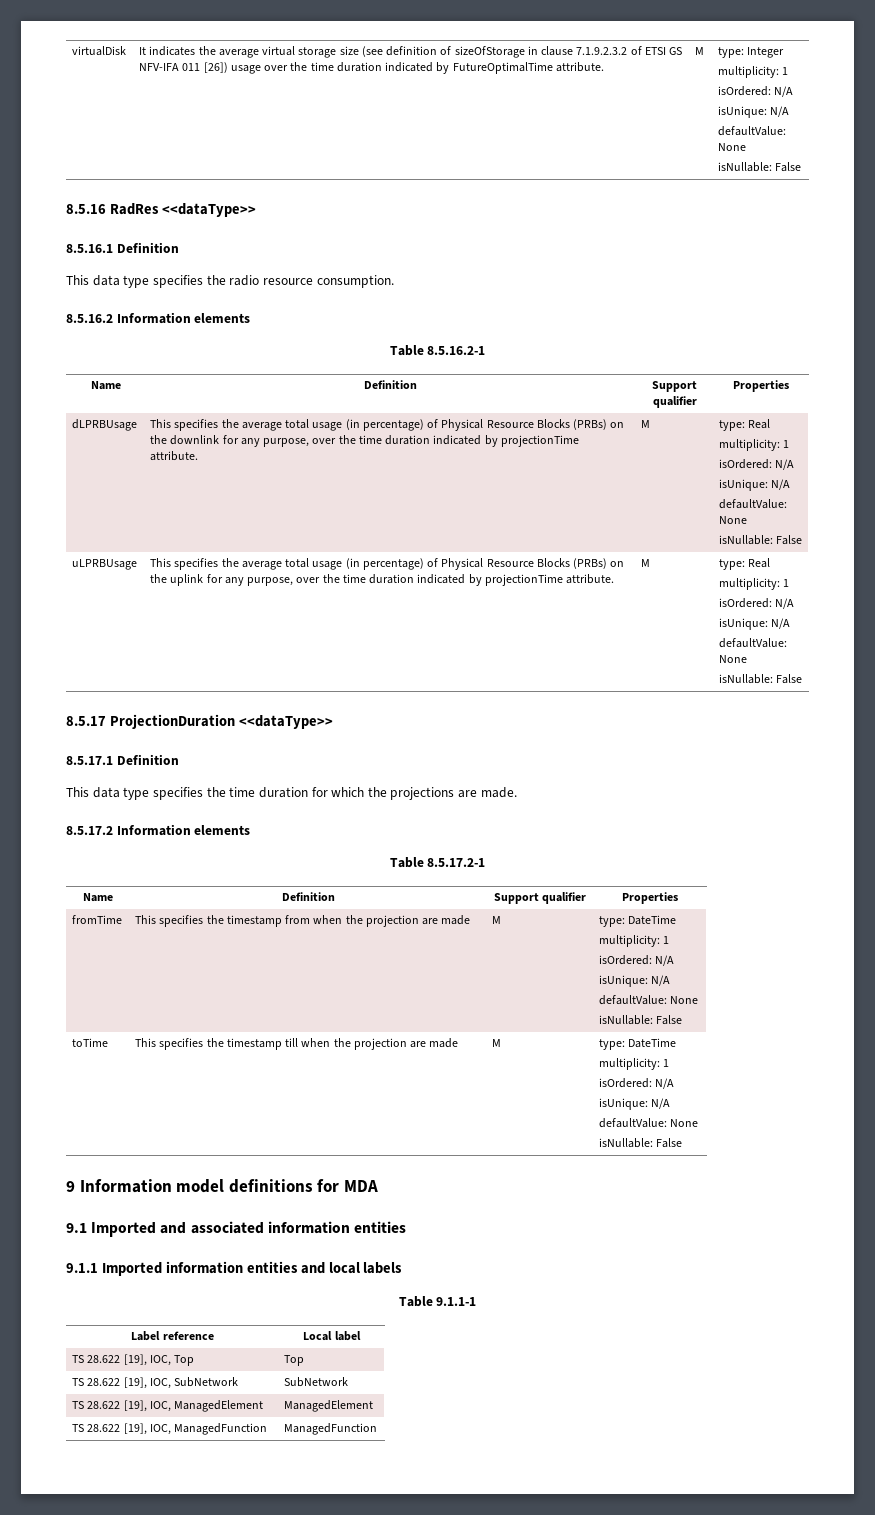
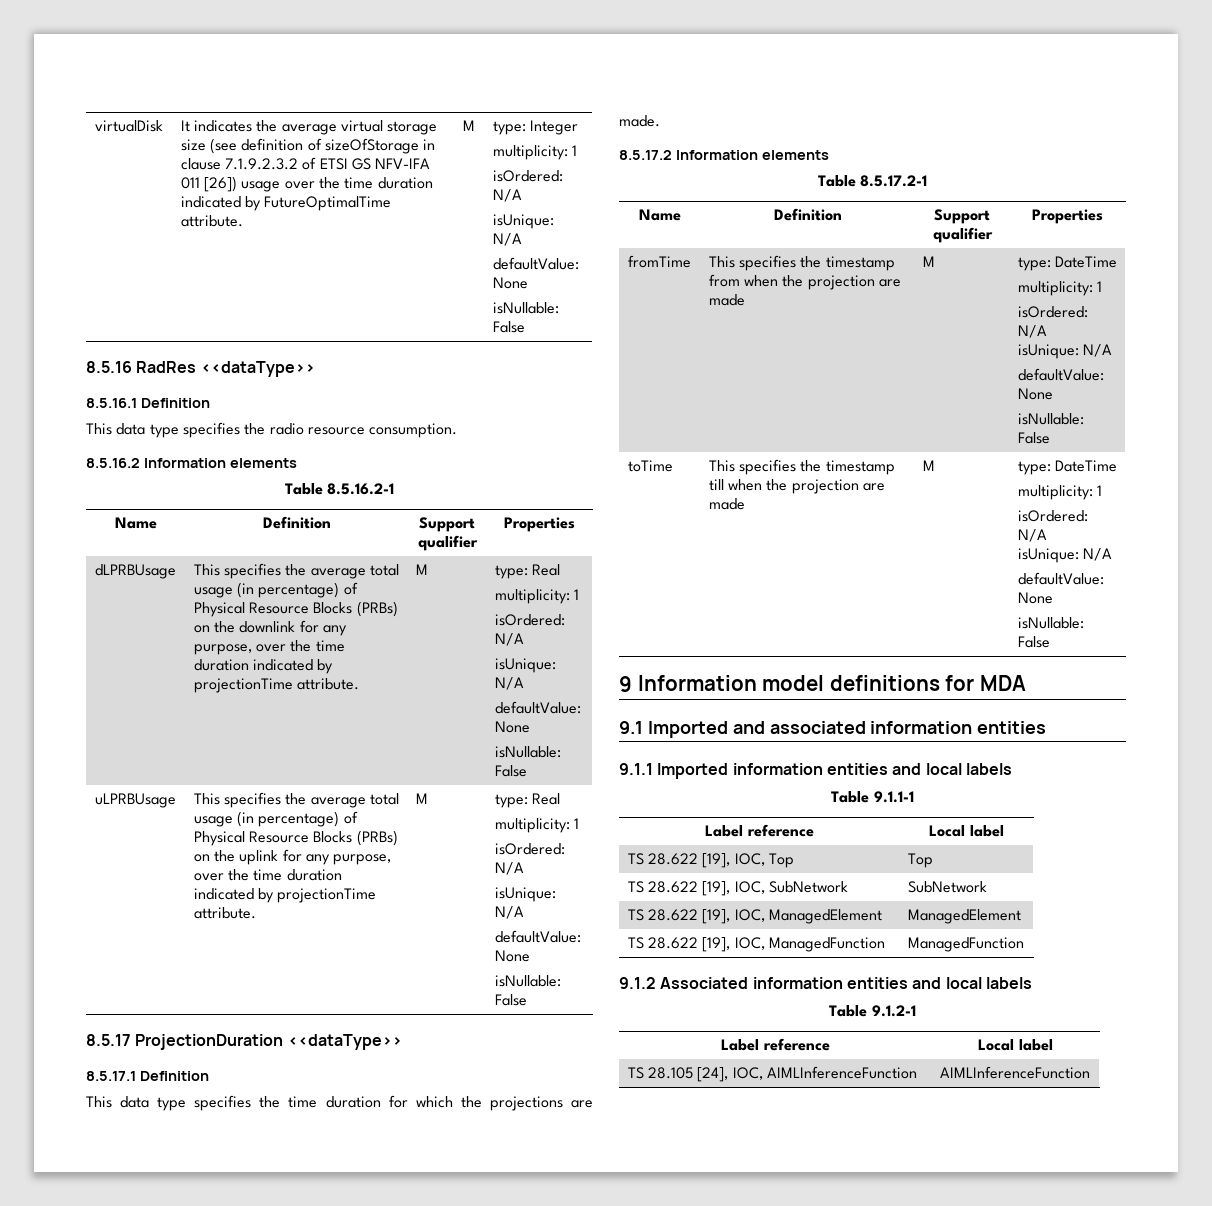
(378, 1429) none -> [619,977,1032,989] [829,1005,916,1017] [721,1038,830,1051] [978,1039,1053,1051] [627,1066,917,1082] [939,1066,1090,1079] // 9.1.2 Associated information entities and local labels // Table 9.1.2-1 // Label reference | Local label // TS 28.105 [24], IOC, AIMLInferenceFunction | AIMLInferenceFunction

